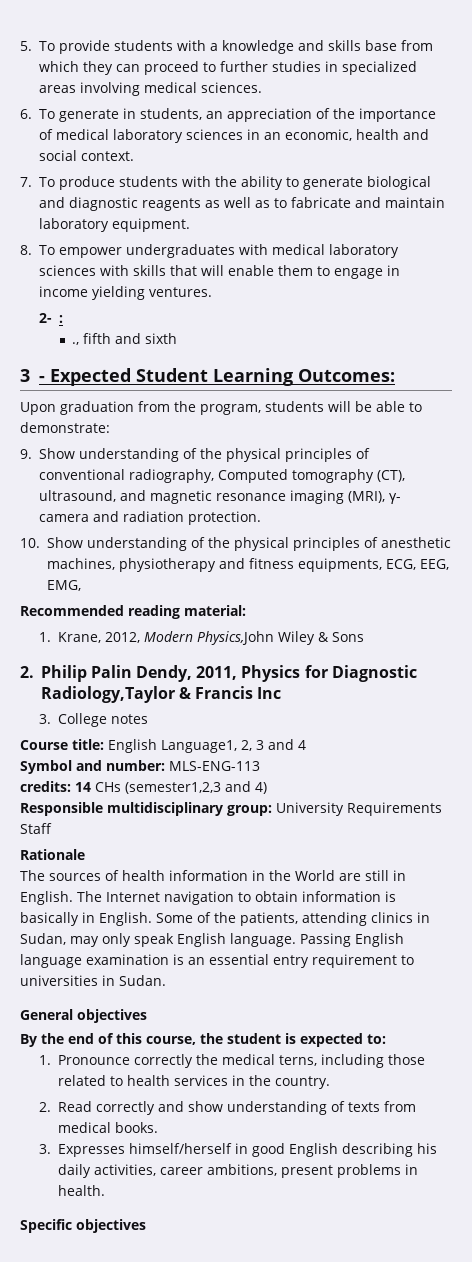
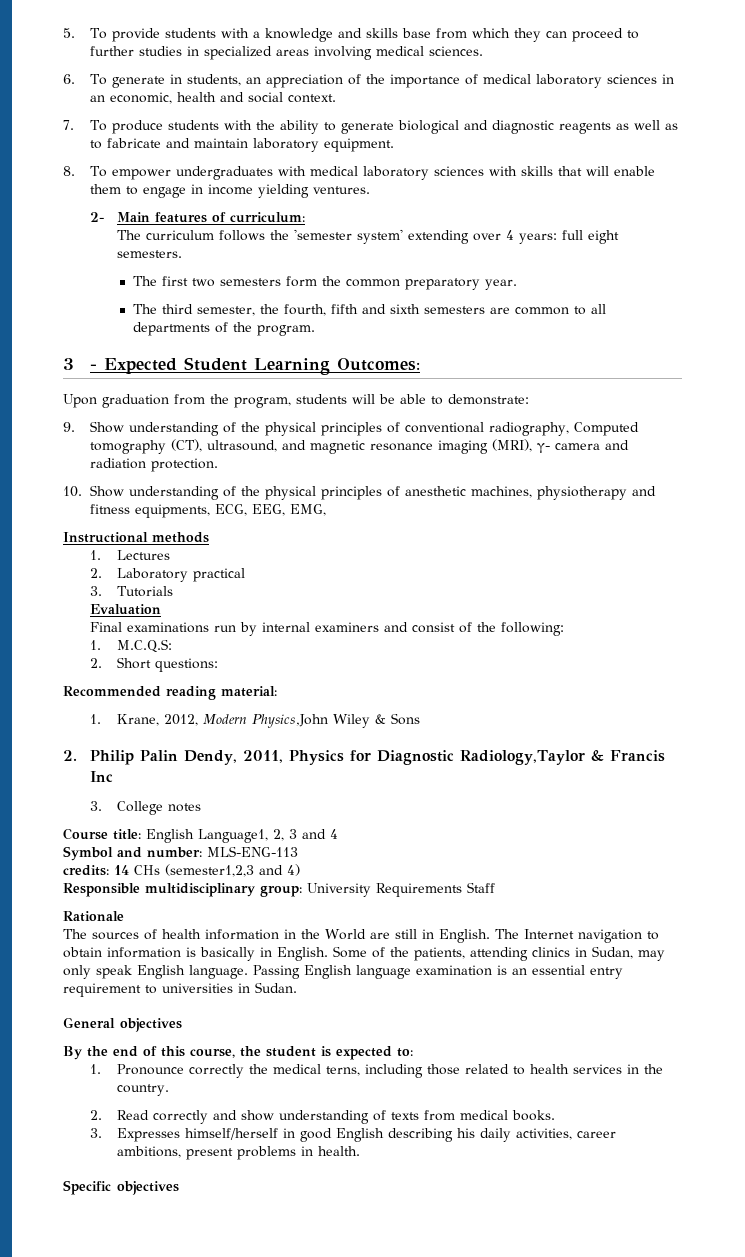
[58,315,63,323] [72,333,178,345] : // ., fifth and sixth -> [117,212,306,223] [117,229,620,244] [117,250,183,258] [132,276,517,290] [132,304,606,316] [132,322,315,336] Main features of curriculum: // The curriculum follows the 'semester system' extending over 4 years: full eight semesters. // The first two semesters form the common preparatory year. // The third semester, the fourth, fifth and sixth semesters are common to all departments of the program.
(81, 585) none -> [63,532,209,543] [90,550,171,560] [90,568,246,582] [90,586,174,597] [90,604,162,615] [90,622,565,636] [90,639,173,653] [90,657,219,672] // Instructional methods // 1. Lectures // 2. Laboratory practical // 3. Tutorials // Evaluation // Final examinations run by internal examiners and consist of the following: // 1. M.C.Q.S: // 2. Short questions:

